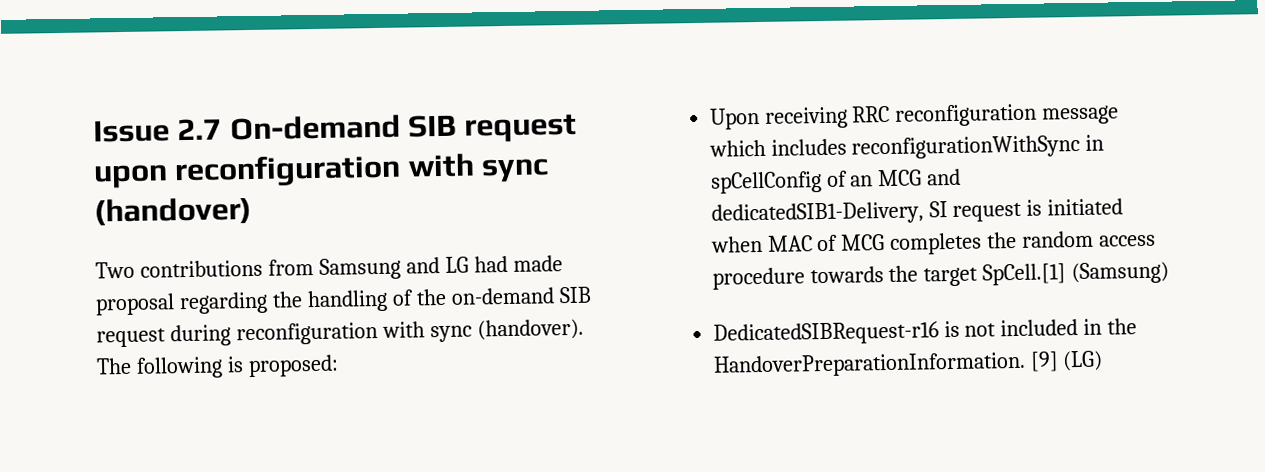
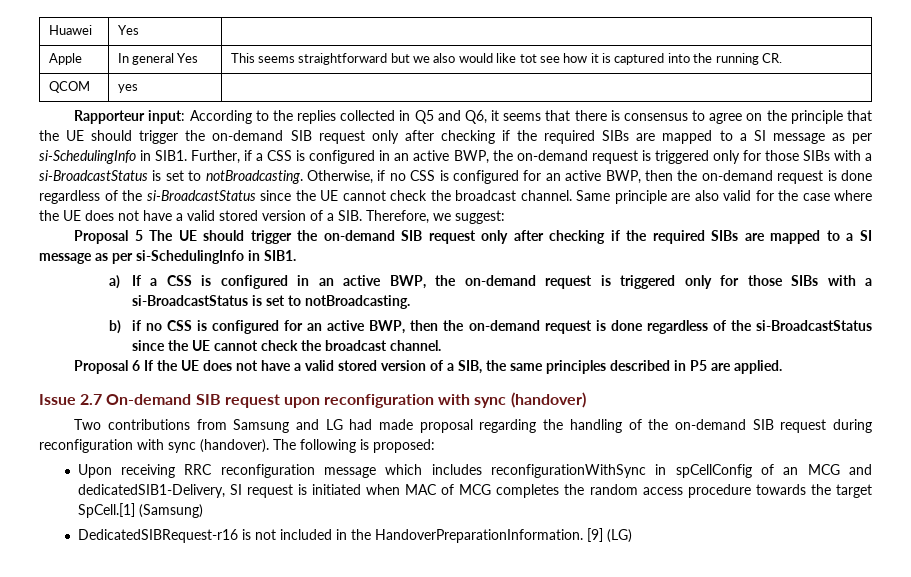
(93, 131) none -> [48,25,92,35] [117,25,139,35] [48,53,82,65] [117,53,199,65] [230,53,782,65] [48,81,90,93] [117,84,138,93] [74,110,872,124] [39,130,873,144] [39,150,873,164] [39,170,872,184] [39,190,872,204] [39,210,505,224] [74,230,873,244] [39,250,296,264] [108,275,872,289] [131,295,410,309] [108,320,872,334] [131,340,441,351] [74,360,783,374] Huawei | Yes | // Apple | In general Yes | This seems straightforward but we also would like tot see how it is captured into the running CR. // QCOM | yes | // Rapporteur input: According to the replies collected in Q5 and Q6, it seems that there is consensus to agree on the principle that the UE should trigger the on-demand SIB request only after checking if the required SIBs are mapped to a SI message as per si-SchedulingInfo in SIB1. Further, if a CSS is configured in an active BWP, the on-demand request is triggered only for those SIBs with a si-BroadcastStatus is set to notBroadcasting. Otherwise, if no CSS is configured for an active BWP, then the on-demand request is done regardless of the si-BroadcastStatus since the UE cannot check the broadcast channel. Same principle are also valid for the case where the UE does not have a valid stored version of a SIB. Therefore, we suggest: // Proposal 5 The UE should trigger the on-demand SIB request only after checking if the required SIBs are mapped to a SI message as per si-SchedulingInfo in SIB1. // a) If a CSS is configured in an active BWP, the on-demand request is triggered only for those SIBs with a si-BroadcastStatus is set to notBroadcasting. // b) if no CSS is configured for an active BWP, then the on-demand request is done regardless of the si-BroadcastStatus since the UE cannot check the broadcast channel. // Proposal 6 If the UE does not have a valid stored version of a SIB, the same principles described in P5 are applied. //

